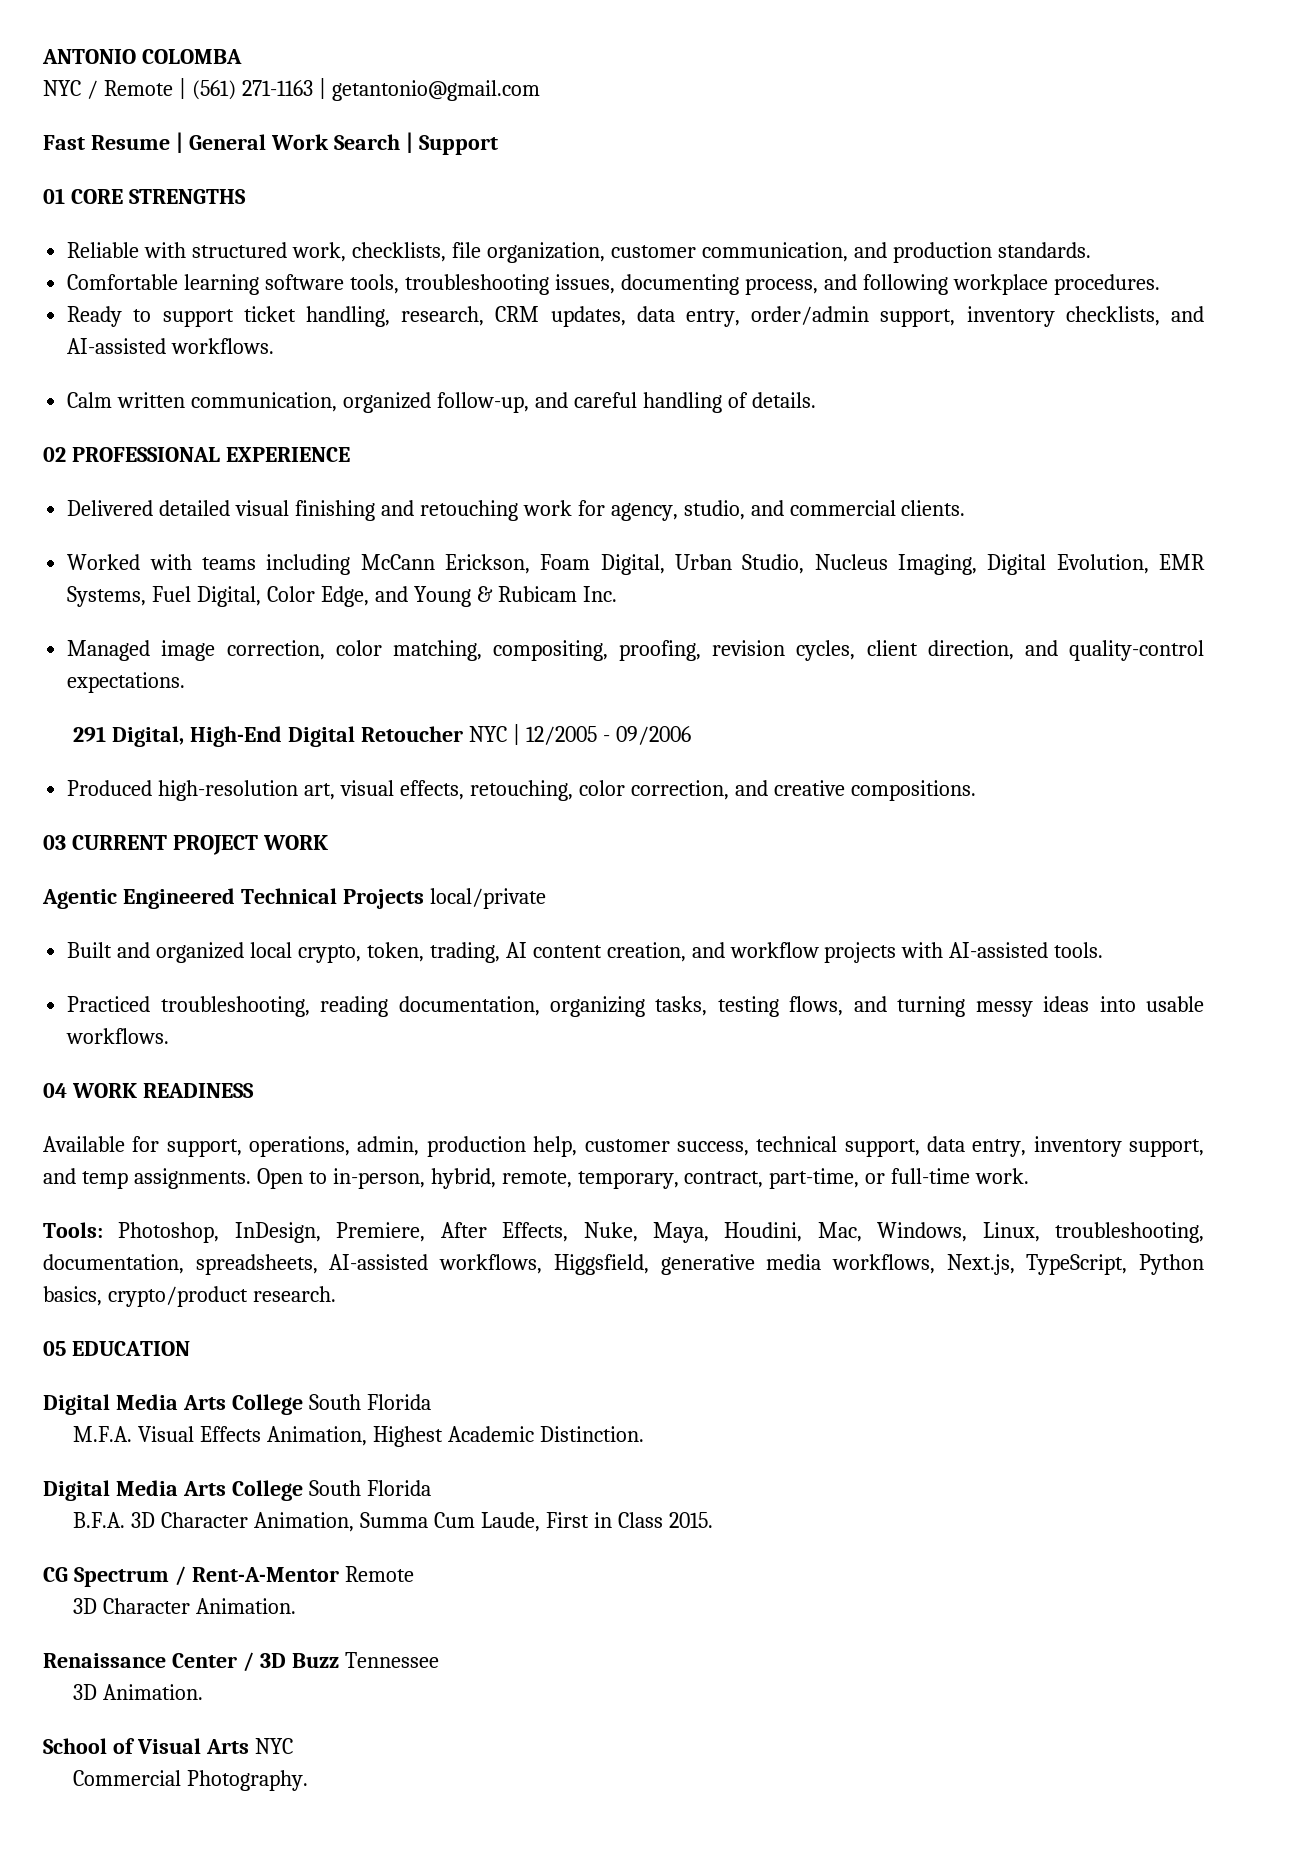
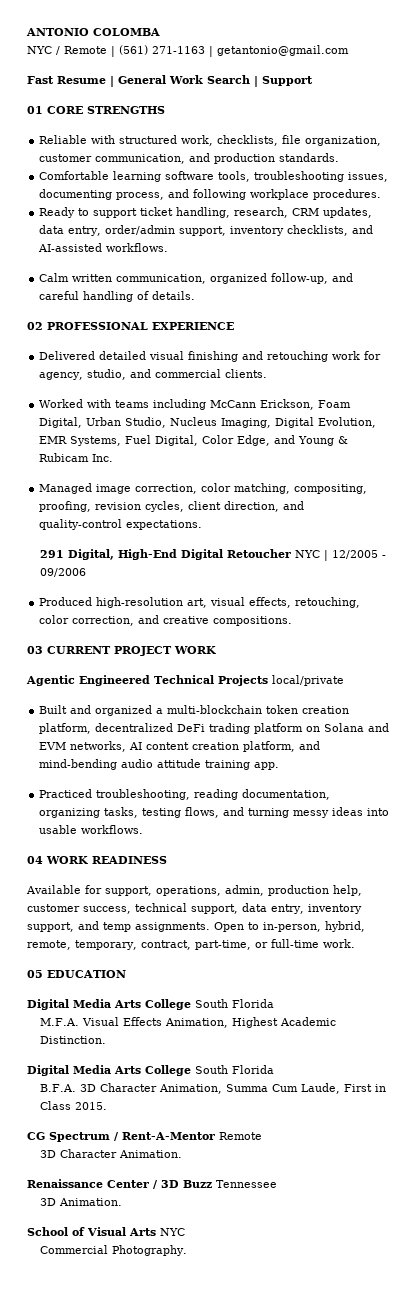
[250,942,1104,963] local crypto, token, trading, AI content creation, and workflow projects with AI-assisted tools. -> [156,705,350,714] [39,723,390,734] [39,741,321,752] [39,759,280,770] a multi-blockchain token creation platform, decentralized DeFi trading platform on Solana and EVM networks, AI content creation platform, and mind-bending audio attitude training app.
[43,1222,1204,1243] [43,1254,1205,1275] [43,1286,336,1307] // Tools: Photoshop, InDesign, Premiere, After Effects, Nuke, Maya, Houdini, Mac, Windows, Linux, troubleshooting, documentation, spreadsheets, AI-assisted workflows, Higgsfield, generative media workflows, Next.js, TypeScript, Python basics, crypto/product research. -> (355, 943) none

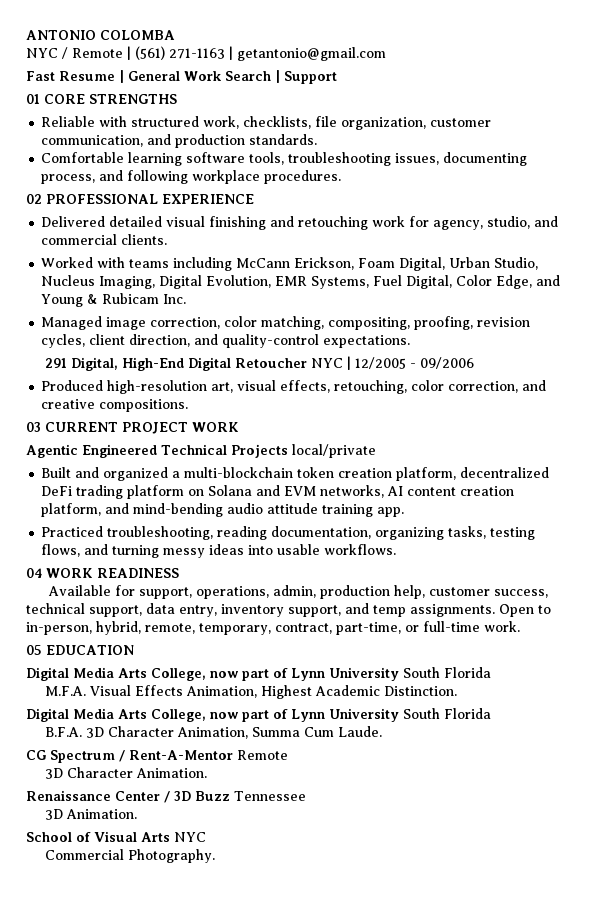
[39,207,373,218] [39,225,374,236] [38,243,169,252] [39,273,354,284] [39,291,196,302] // Ready to support ticket handling, research, CRM updates, data entry, order/admin support, inventory checklists, and AI-assisted workflows. // Calm written communication, organized follow-up, and careful handling of details. -> (342, 177) none
[145,999,191,1010] College -> [151,667,399,681] College, now part of Lynn University
[145,1065,191,1076] College -> [151,708,399,722] College, now part of Lynn University
[300,1083,386,1094] [39,1101,107,1110] Laude, First in Class 2015. -> [338,726,383,737] Laude.

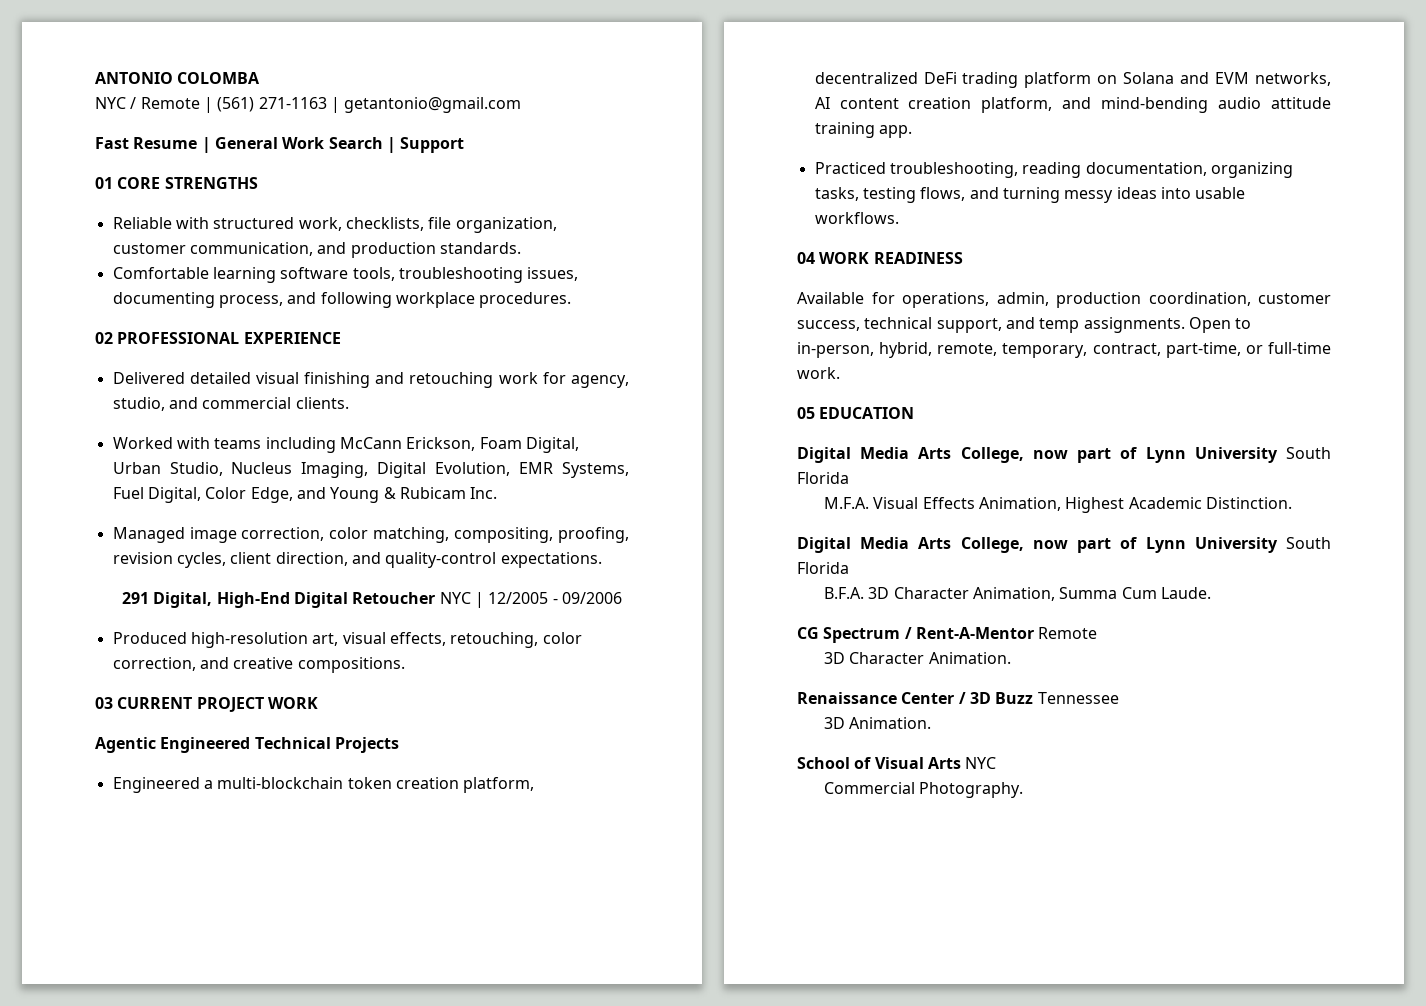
[291,444,376,458] [41,467,169,481] local/private // Built and organized -> [112,777,200,793] // Engineered
[139,587,193,599] support, -> (895, 298) none
[394,585,426,599] help, -> [1148,292,1251,306] coordination,
[146,603,341,617] data entry, inventory support, -> (1002, 325) none

